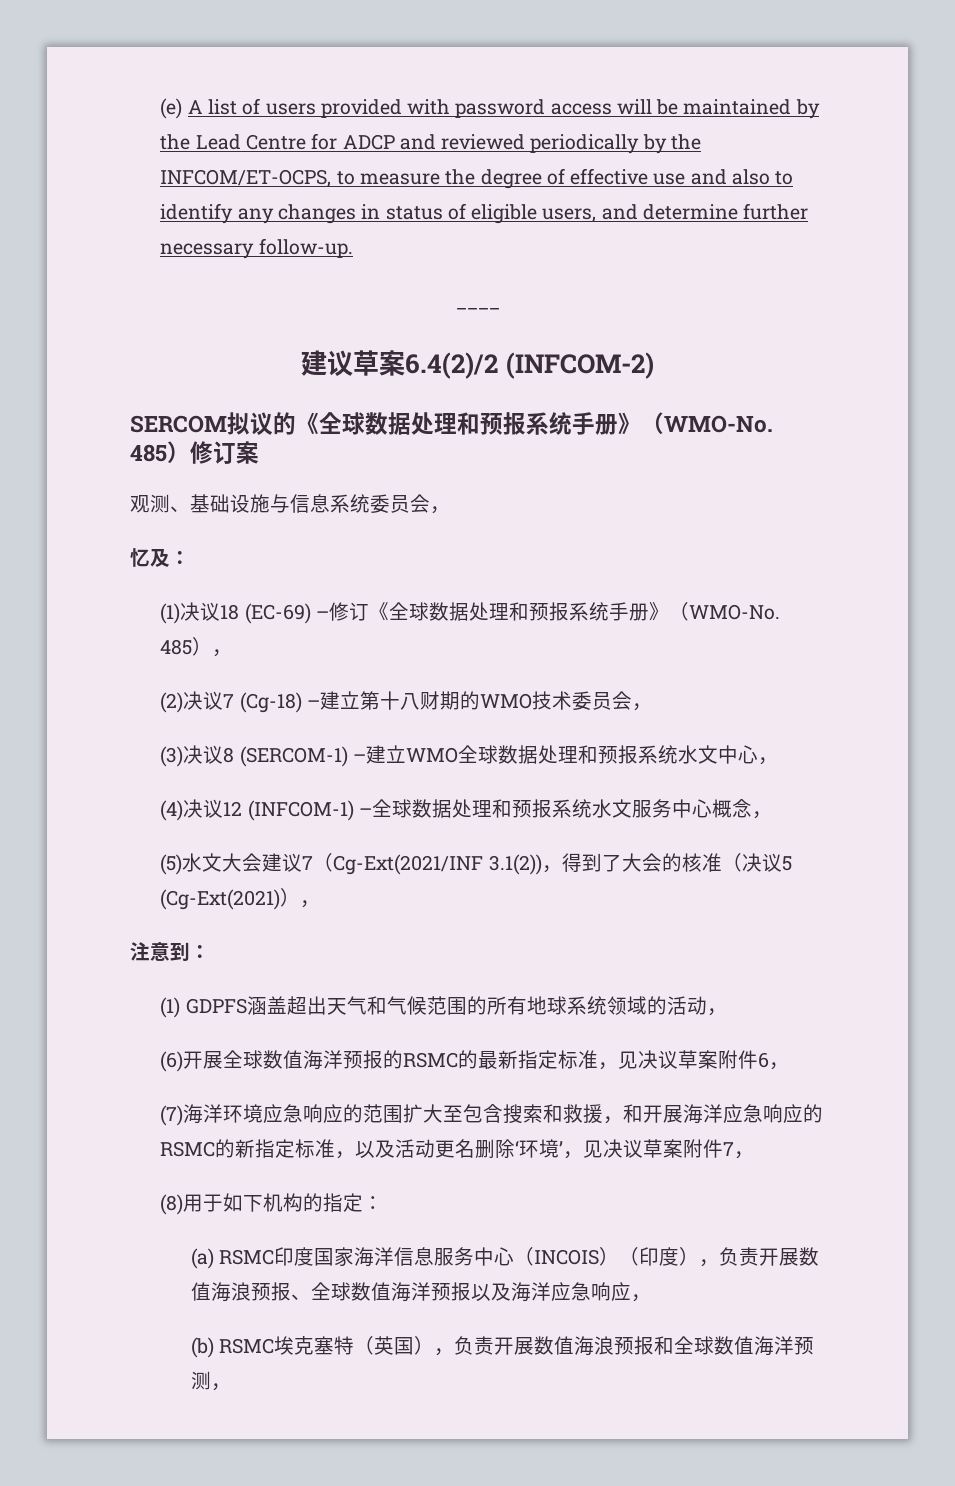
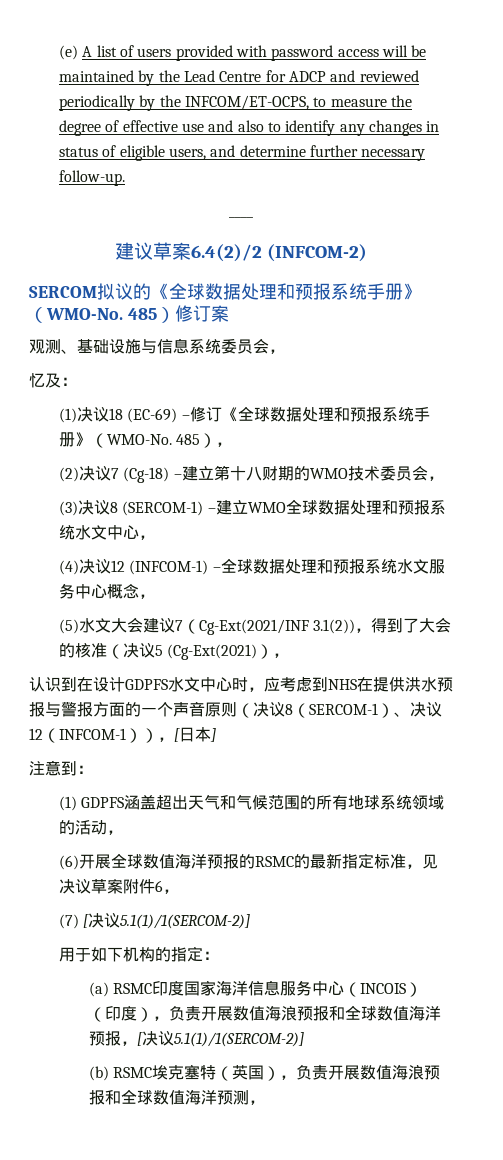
(321, 904) none -> [29,676,453,692] [29,701,442,718] [29,727,216,743] // 认识到在设计GDPFS水文中心时，应考虑到NHS在提供洪水预报与警报方面的一个声音原则（决议8（SERCOM-1）、决议12（INFCOM-1）），[日本]
[183,1104,824,1124] [160,1139,755,1159] [160,1194,184,1215] 海洋环境应急响应的范围扩大至包含搜索和救援，和开展海洋应急响应的RSMC的新指定标准，以及活动更名删除‘环境’，见决议草案附件7， // (8) -> [83,913,251,929] [决议5.1(1)/1(SERCOM-2)] //
[290,1282,651,1302] 、全球数值海洋预报以及海洋应急响应， -> [329,1005,442,1021] [89,1031,305,1047] 和全球数值海洋预报，[决议5.1(1)/1(SERCOM-2)]

